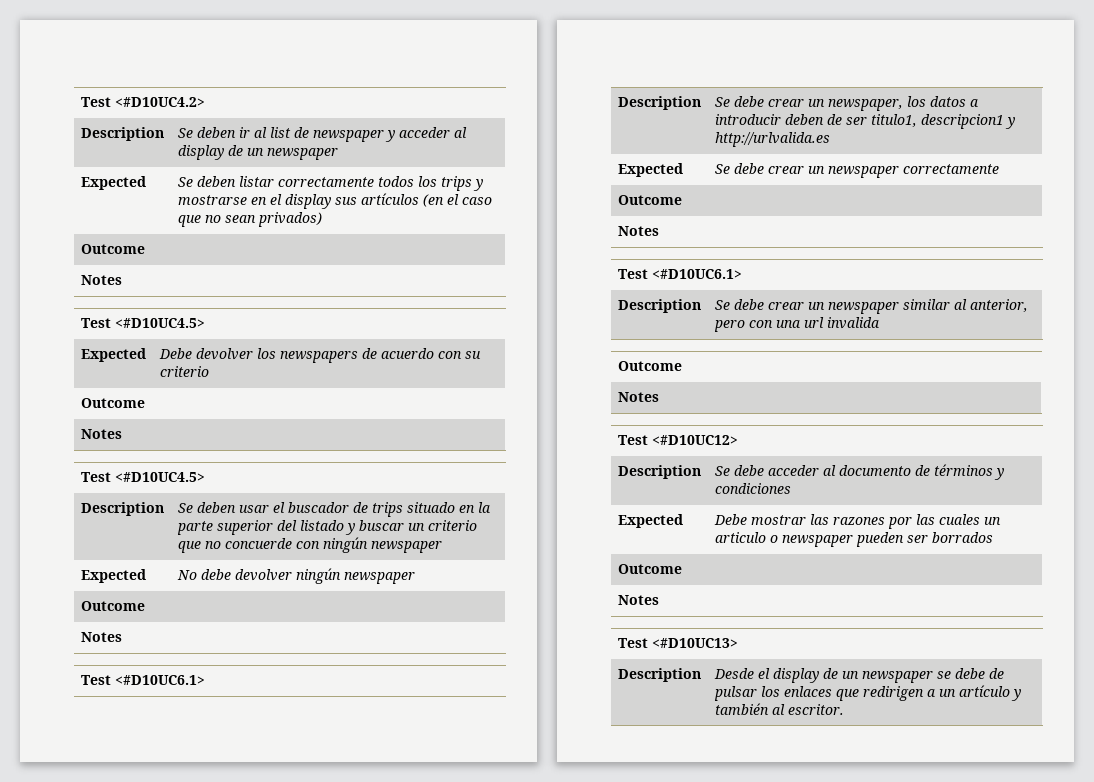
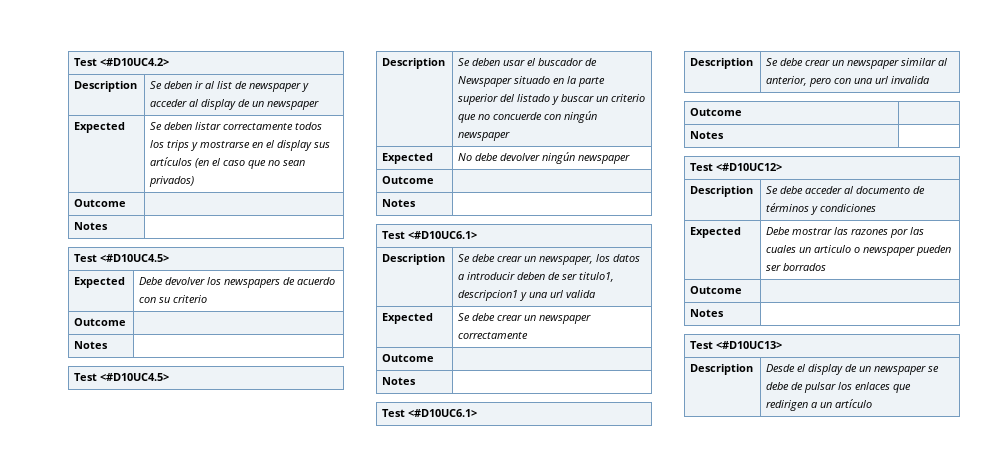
[371,502,403,517] trips -> [458,76,513,87] Newspaper
[714,132,830,147] http://urlvalida.es -> [529,290,597,298] una url valida
[1010,689,1021,701] [714,703,844,715] y también al escritor. -> (873, 403) none

